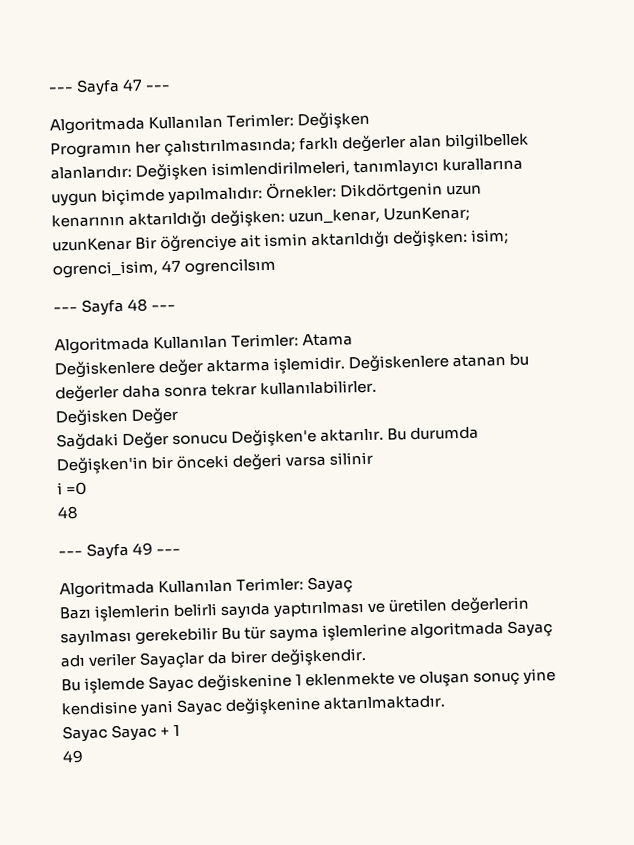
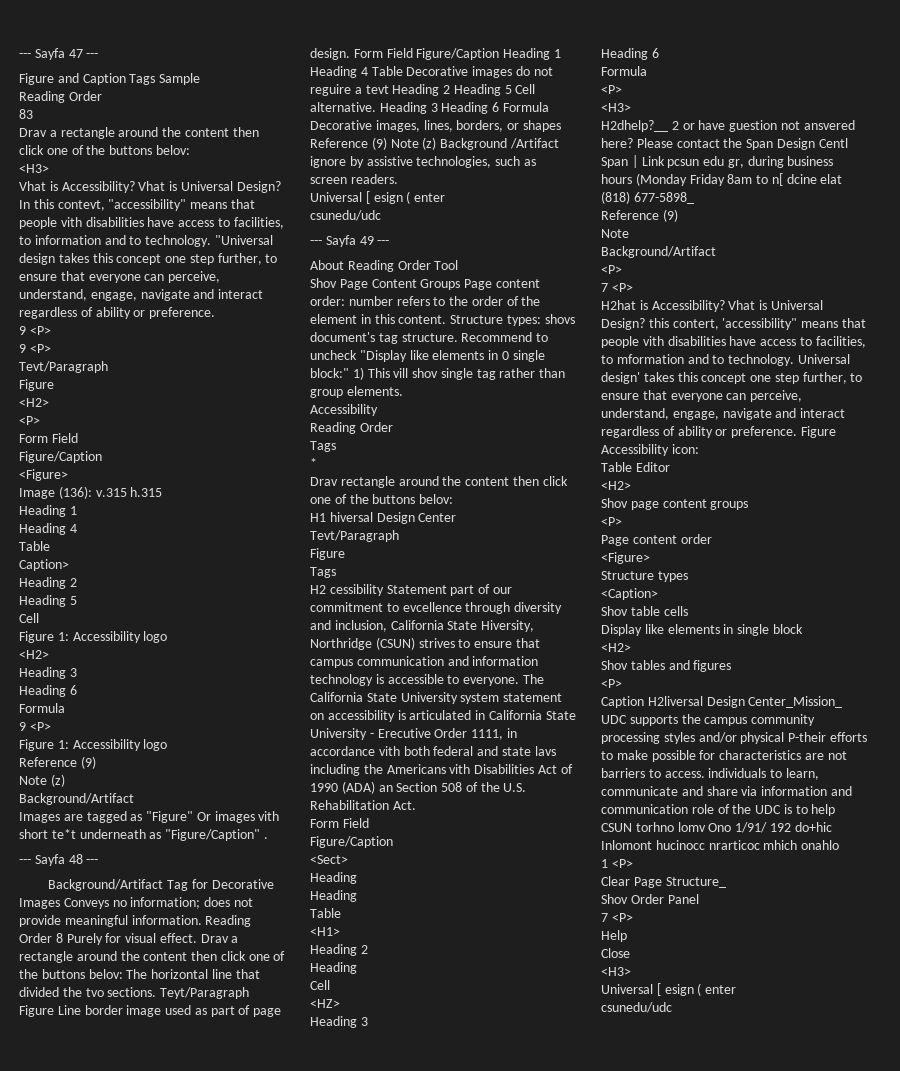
[49,110,371,135] [50,132,530,159] [50,157,524,181] [51,182,483,207] [51,206,471,229] [52,228,510,253] [52,257,277,279] [53,298,177,316] [54,333,354,355] [54,353,530,379] [55,379,378,403] [55,406,179,427] [56,426,480,451] [56,451,374,475] [57,481,88,496] [57,505,78,520] [58,542,182,560] [59,576,354,599] [59,595,530,622] [60,620,554,647] [60,647,368,669] [61,668,557,694] [61,695,446,717] [62,724,181,743] [62,749,84,764] Algoritmada Kullanılan Terimler: Değişken // Programın her çalıstırılmasında; farklı değerler alan bilgilbellek alanlarıdır: Değişken isimlendirilmeleri, tanımlayıcı kurallarına uygun biçimde yapılmalıdır: Örnekler: Dikdörtgenin uzun kenarının aktarıldığı değişken: uzun_kenar, UzunKenar; uzunKenar Bir öğrenciye ait ismin aktarıldığı değişken: isim; ogrenci_isim, 47 ogrencilsım // --- Sayfa 48 --- // Algoritmada Kullanılan Terimler: Atama // Değiskenlere değer aktarma işlemidir. Değiskenlere atanan bu değerler daha sonra tekrar kullanılabilirler. // Değisken Değer // Sağdaki Değer sonucu Değişken'e aktarılır. Bu durumda Değişken'in bir önceki değeri varsa silinir // i =0 // 48 // --- Sayfa 49 --- // Algoritmada Kullanılan Terimler: Sayaç // Bazı işlemlerin belirli sayıda yaptırılması ve üretilen değerlerin sayılması gerekebilir Bu tür sayma işlemlerine algoritmada Sayaç adı veriler Sayaçlar da birer değişkendir. // Bu işlemde Sayac değiskenine 1 eklenmekte ve oluşan sonuç yine kendisine yani Sayac değişkenine aktarılmaktadır. // Sayac Sayac + 1 // 49 -> [19,73,201,85] [19,91,102,103] [19,109,33,119] [19,127,259,139] [19,145,190,155] [19,164,49,173] [19,181,281,193] [19,199,255,211] [19,217,284,229] [19,235,273,247] [19,253,278,265] [19,271,221,283] [19,289,264,301] [19,307,216,319] [19,326,51,335] [19,344,51,353] [19,361,108,373] [19,379,54,391] [19,398,49,407] [19,416,40,425] [19,433,78,443] [19,451,102,463] [19,469,68,481] [19,486,163,499] [19,505,77,517] [19,523,77,535] [19,541,50,551] [19,559,69,571] [19,577,77,589] [19,595,77,607] [19,613,39,623] [19,631,168,643] [19,650,49,659] [19,667,77,679] [19,685,77,697] [19,703,65,713] [19,722,51,731] [19,739,168,751] [19,756,96,769] [19,774,65,787] [19,793,134,805] [19,811,280,823] [19,829,268,841] [19,854,99,866] [48,879,274,891] [19,897,253,909] [19,915,252,927] [19,933,239,945] [19,951,286,963] [19,969,260,979] [19,987,250,999] [19,1005,282,1017] [310,48,561,60] [310,66,553,78] [310,84,536,96] [310,102,549,114] [310,120,561,132] [310,137,559,150] [310,156,536,168] [310,174,398,184] [310,191,446,204] [310,210,381,221] [310,235,390,247] [310,260,459,272] [310,278,540,290] [310,296,541,306] [310,314,575,326] [310,332,549,344] [310,350,545,362] [310,367,566,380] [310,386,403,398] [310,404,378,416] [310,422,393,434] [310,441,336,452] [310,458,317,468] [310,476,568,488] [310,494,454,504] [310,512,457,524] [310,530,399,542] [310,548,345,560] [310,567,336,578] [310,584,512,596] [310,602,563,614] [310,620,535,632] [310,637,540,650] [310,656,539,668] [310,674,544,686] [310,692,563,704] [310,710,576,722] [310,728,517,740] [310,746,556,756] [310,764,573,776] [310,781,527,794] [310,800,416,810] [310,818,369,828] [310,836,393,848] [310,855,348,864] [310,872,357,884] [310,890,357,902] [310,908,341,918] [310,927,340,936] [310,944,368,956] [310,962,357,974] [310,980,330,990] [310,999,340,1008] [310,1016,368,1028] [601,48,659,60] [601,66,647,76] [601,85,622,94] [601,103,631,112] [601,120,855,132] [601,138,848,150] [601,155,834,168] [601,173,843,186] [601,191,694,204] [601,209,678,222] [601,229,629,238] [601,246,716,258] [601,265,622,274] [601,283,633,292] [601,300,823,312] [601,318,866,330] [601,336,866,348] [601,354,850,366] [601,372,863,384] [601,390,803,402] [601,408,846,420] [601,426,836,438] [601,444,699,456] [601,462,670,472] [601,481,631,490] [601,498,749,510] [601,517,622,526] [601,534,712,546] [601,552,650,564] [601,571,688,582] [601,588,658,600] [601,606,688,616] [601,624,803,636] [601,643,631,652] [601,660,732,672] [601,679,622,688] [601,696,843,708] [601,714,816,726] [601,732,867,744] [601,750,847,762] [601,768,819,780] [601,786,852,796] [601,804,836,816] [601,822,832,833] [601,840,840,850] [601,859,633,868] [601,876,726,888] [601,894,699,904] [601,913,633,922] [601,930,627,942] [601,948,630,958] [601,967,631,976] [601,983,737,996] [601,1002,672,1013] Figure and Caption Tags Sample // Reading Order // 83 // Drav a rectangle around the content then click one of the buttons belov: // <H3> // Vhat is Accessibility? Vhat is Universal Design? In this contevt, "accessibility" means that people vith disabilities have access to facilities, to information and to technology. "Universal design takes this concept one step further, to ensure that everyone can perceive, understand, engage, navigate and interact regardless of ability or preference. // 9 <P> // 9 <P> // Tevt/Paragraph // Figure // <H2> // <P> // Form Field // Figure/Caption // <Figure> // Image (136): v.315 h.315 // Heading 1 // Heading 4 // Table // Caption> // Heading 2 // Heading 5 // Cell // Figure 1: Accessibility logo // <H2> // Heading 3 // Heading 6 // Formula // 9 <P> // Figure 1: Accessibility logo // Reference (9) // Note (z) // Background/Artifact // Images are tagged as "Figure" Or images vith short te*t underneath as "Figure/Caption" . // --- Sayfa 48 --- // Background/Artifact Tag for Decorative Images Conveys no information; does not provide meaningful information. Reading Order 8 Purely for visual effect. Drav a rectangle around the content then click one of the buttons belov: The horizontal line that divided the tvo sections. Teyt/Paragraph Figure Line border image used as part of page design. Form Field Figure/Caption Heading 1 Heading 4 Table Decorative images do not reguire a tevt Heading 2 Heading 5 Cell alternative. Heading 3 Heading 6 Formula Decorative images, lines, borders, or shapes Reference (9) Note (z) Background /Artifact ignore by assistive technologies, such as screen readers. // Universal [ esign ( enter // csunedu/udc // --- Sayfa 49 --- // About Reading Order Tool // Shov Page Content Groups Page content order: number refers to the order of the element in this content. Structure types: shovs document's tag structure. Recommend to uncheck "Display like elements in 0 single block:" 1) This vill shov single tag rather than group elements. // Accessibility // Reading Order // Tags // * // Drav rectangle around the content then click one of the buttons belov: // H1 hiversal Design Center // Tevt/Paragraph // Figure // Tags // H2 cessibility Statement part of our commitment to evcellence through diversity and inclusion, California State Hiversity, Northridge (CSUN) strives to ensure that campus communication and information technology is accessible to everyone. The California State University system statement on accessibility is articulated in California State University - Erecutive Order 1111, in accordance vith both federal and state lavs including the Americans vith Disabilities Act of 1990 (ADA) an Section 508 of the U.S. Rehabilitation Act. // Form Field // Figure/Caption // <Sect> // Heading // Heading // Table // <H1> // Heading 2 // Heading // Cell // <HZ> // Heading 3 // Heading 6 // Formula // <P> // <H3> // H2dhelp?__ 2 or have guestion not ansvered here? Please contact the Span Design Centl Span | Link pcsun edu gr, during business hours (Monday Friday 8am to n[ dcine elat (818) 677-5898_ // Reference (9) // Note // Background/Artifact // <P> // 7 <P> // H2hat is Accessibility? Vhat is Universal Design? this contert, 'accessibility" means that people vith disabilities have access to facilities, to mformation and to technology. Universal design' takes this concept one step further, to ensure that everyone can perceive, understand, engage, navigate and interact regardless of ability or preference. Figure Accessibility icon: // Table Editor // <H2> // Shov page content groups // <P> // Page content order // <Figure> // Structure types // <Caption> // Shov table cells // Display like elements in single block // <H2> // Shov tables and figures // <P> // Caption H2liversal Design Center_Mission_ UDC supports the campus community processing styles and/or physical P-their efforts to make possible for characteristics are not barriers to access. individuals to learn, communicate and share via information and communication role of the UDC is to help CSUN torhno lomv Ono 1/91/ 192 do+hic Inlomont hucinocc nrarticoc mhich onahlo // 1 <P> // Clear Page Structure_ // Shov Order Panel // 7 <P> // Help // Close // <H3> // Universal [ esign ( enter // csunedu/udc

